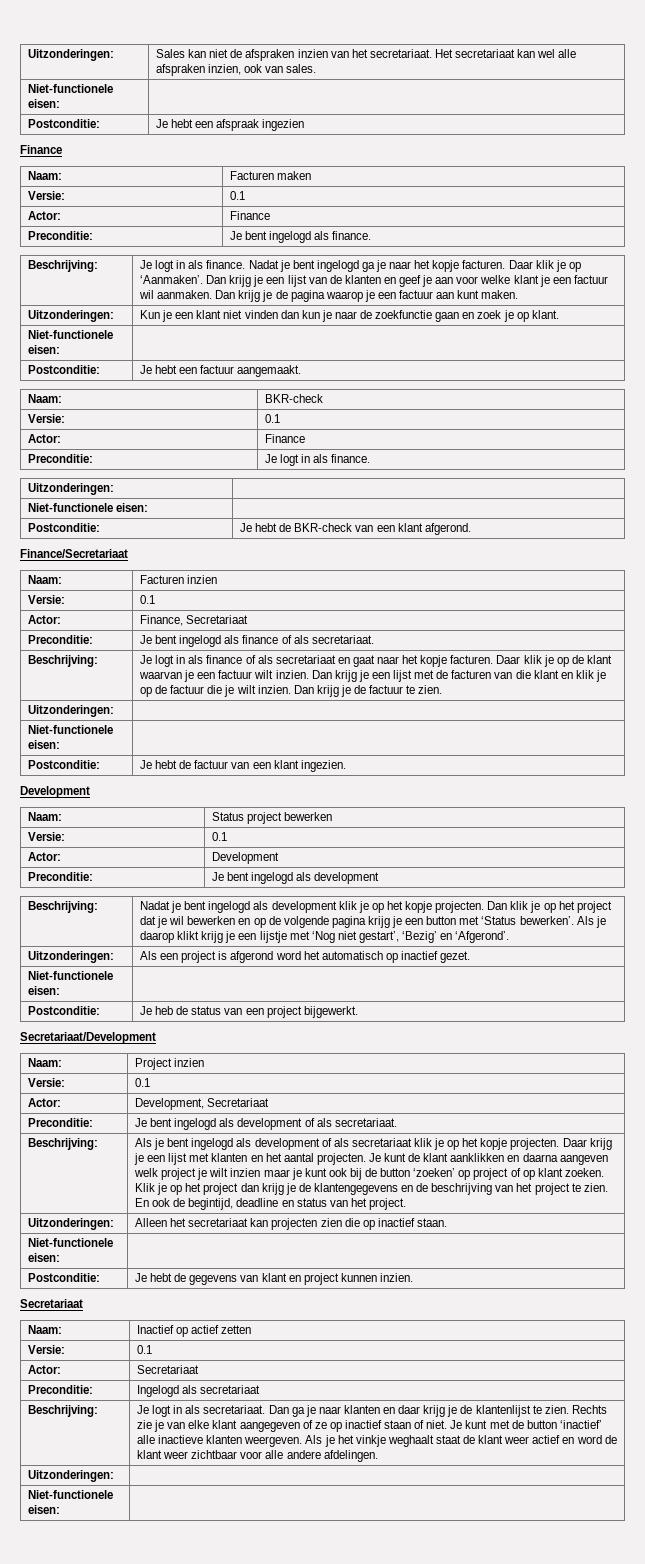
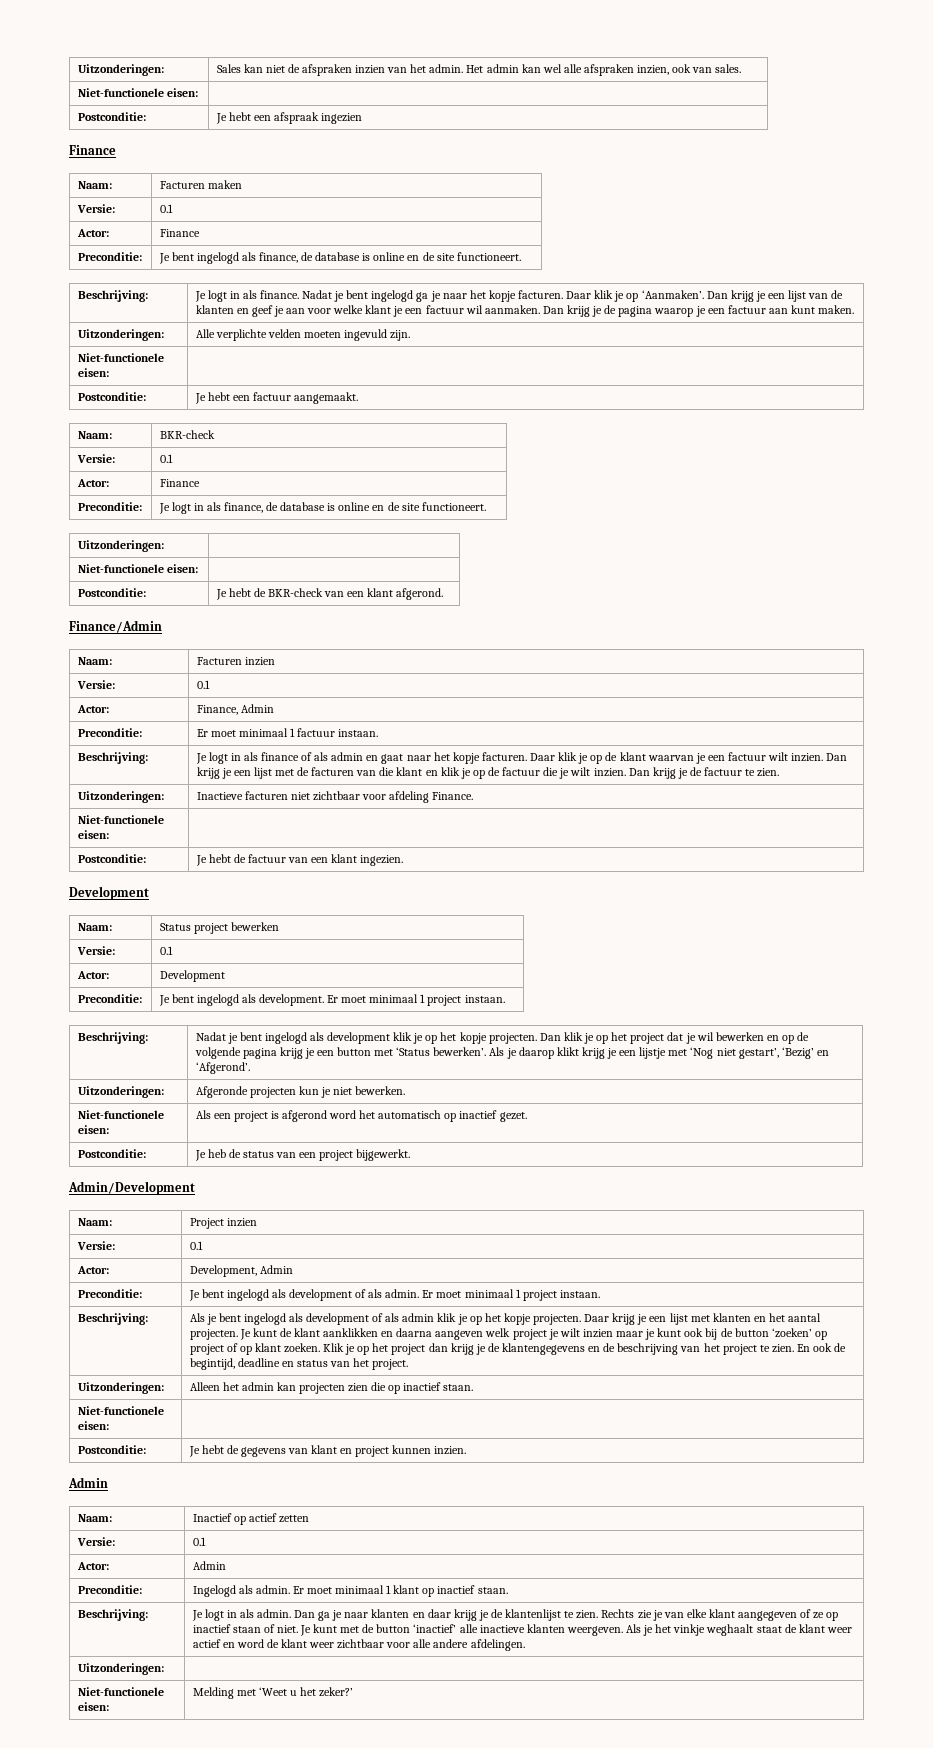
[369,49,516,58] secretariaat. Het secretariaat -> [429,64,519,73] admin. Het admin
[332,231,372,240] finance. -> [258,252,521,263] finance, de database is online en de site functioneert.
[139,310,559,322] Kun je een klant niet vinden dan kun je naar de zoekfunctie gaan en zoek je op klant. -> [195,329,411,341] Alle verplichte velden moeten ingevuld zijn.
[331,454,371,463] finance. -> [223,502,486,513] finance, de database is online en de site functioneert.
[20,549,128,558] Finance/Secretariaat -> [69,620,162,633] Finance/Admin
[186,615,249,624] [27,635,93,644] [139,635,374,647] Secretariaat // Preconditie: | Je bent ingelogd als finance of als secretariaat. -> [240,704,274,713] [77,728,142,737] [196,728,379,737] Admin // Preconditie: | Er moet minimaal 1 factuur instaan.
[275,655,336,664] secretariaat -> [331,752,364,761] admin
(114, 711) none -> [196,791,474,803] Inactieve facturen niet zichtbaar voor afdeling Finance.
[314,872,380,884] development -> [258,994,505,1006] development. Er moet minimaal 1 project instaan.
(114, 957) none -> [195,1086,406,1098] [77,1110,164,1119] [77,1125,109,1134] | Afgeronde projecten kun je niet bewerken. // Niet-functionele eisen:
[27,971,113,980] [27,986,60,995] // Niet-functionele eisen: | -> (527, 1117) none
[20,1032,156,1044] Secretariaat/Development -> [68,1181,195,1195] Admin/Development
[207,1098,270,1107] Secretariaat -> [259,1265,293,1274] Admin
[334,1118,397,1127] secretariaat. -> [385,1289,600,1301] admin. Er moet minimaal 1 project instaan.
[351,1138,412,1147] secretariaat -> [402,1313,435,1322] admin
[188,1218,249,1227] secretariaat -> [241,1382,274,1391] admin
[20,1299,83,1308] Secretariaat -> [68,1477,108,1488] Admin
[136,1365,199,1374] Secretariaat -> [192,1561,226,1570] Admin
[200,1385,261,1394] [27,1405,98,1417] [136,1405,266,1417] secretariaat // Beschrijving: | Je logt in als secretariaat. -> [255,1585,508,1597] [77,1609,148,1621] [191,1609,291,1621] admin. Er moet minimaal 1 klant op inactief staan. // Beschrijving: | Je logt in als admin.
(60, 1509) none -> [192,1687,354,1699] Melding met ‘Weet u het zeker?’

